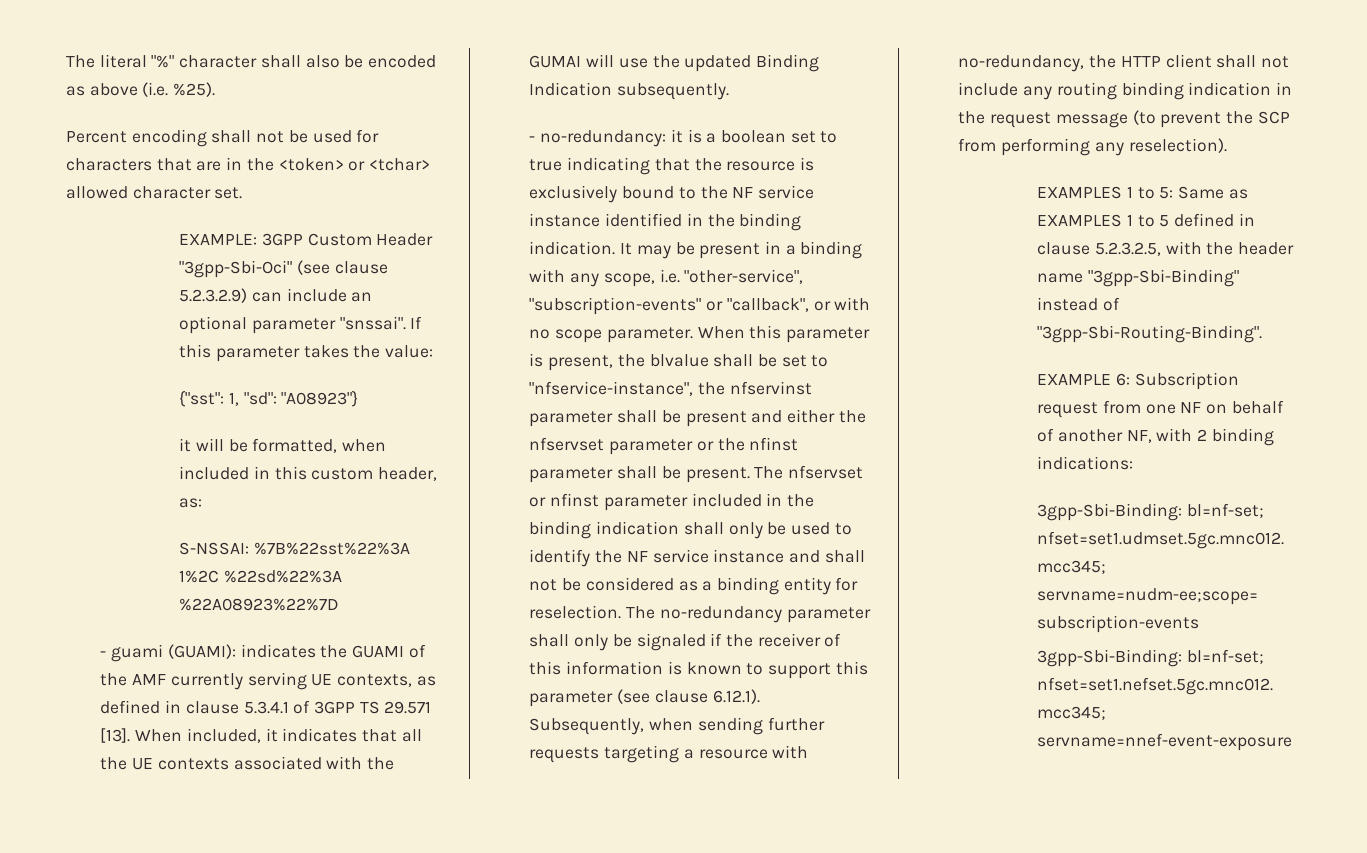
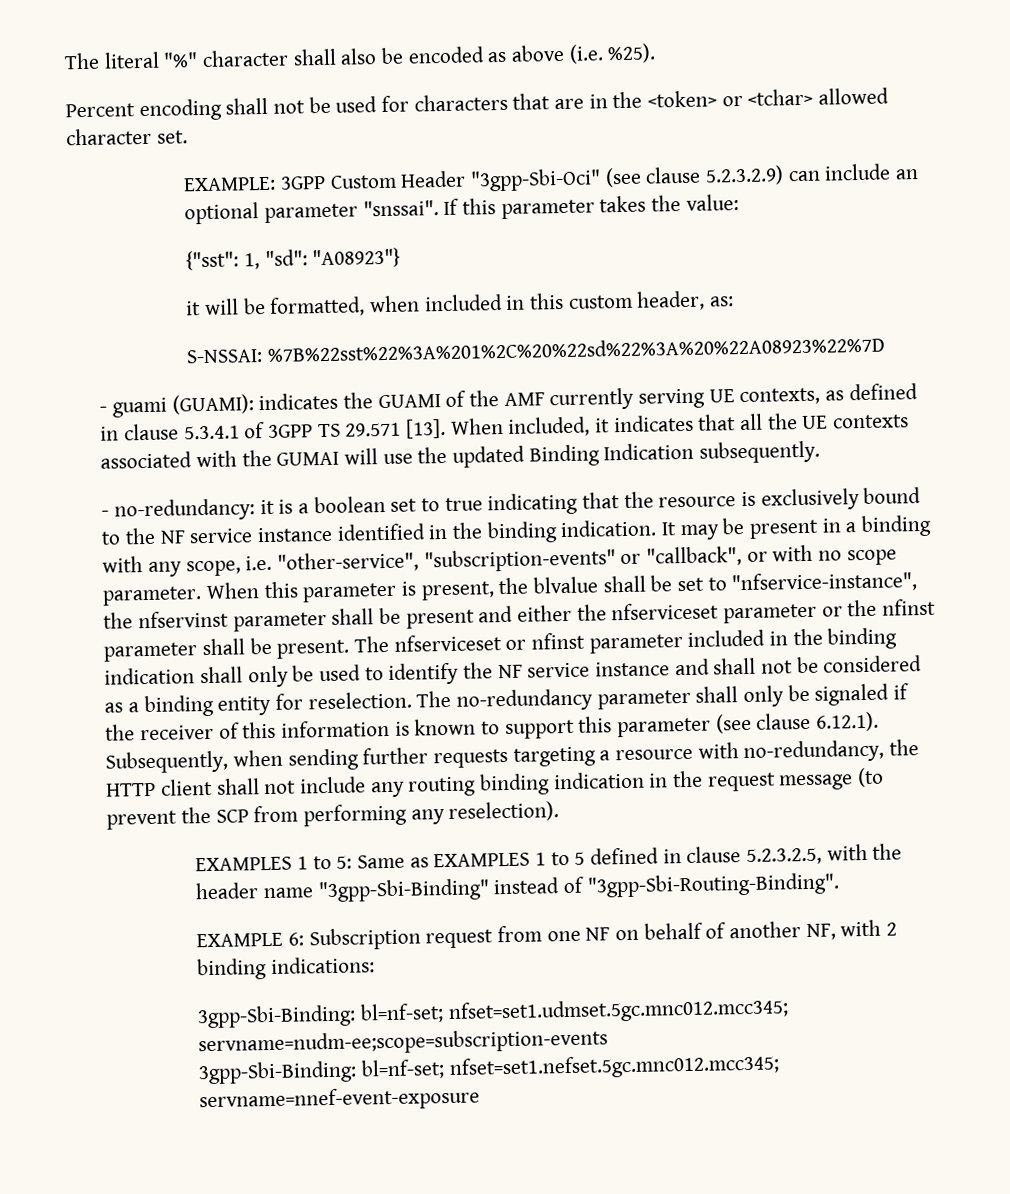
[253,542,410,555] [179,570,342,583] [179,598,340,611] %7B%22sst%22%3A 1%2C %22sd%22%3A %22A08923%22%7D -> [267,335,886,362] %7B%22sst%22%3A%201%2C%20%22sd%22%3A%20%22A08923%22%7D
[529,437,605,451] nfservset -> [611,602,720,621] nfserviceset
[788,465,864,479] nfservset -> [393,634,502,652] nfserviceset

